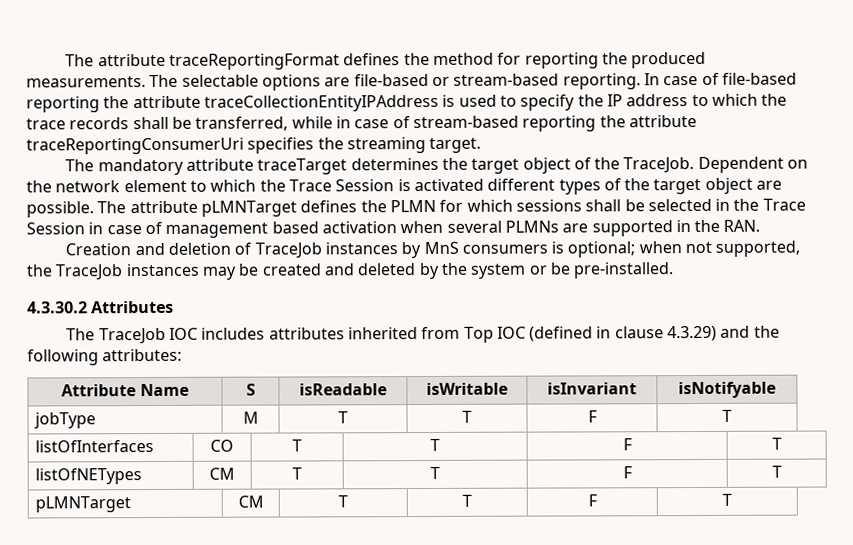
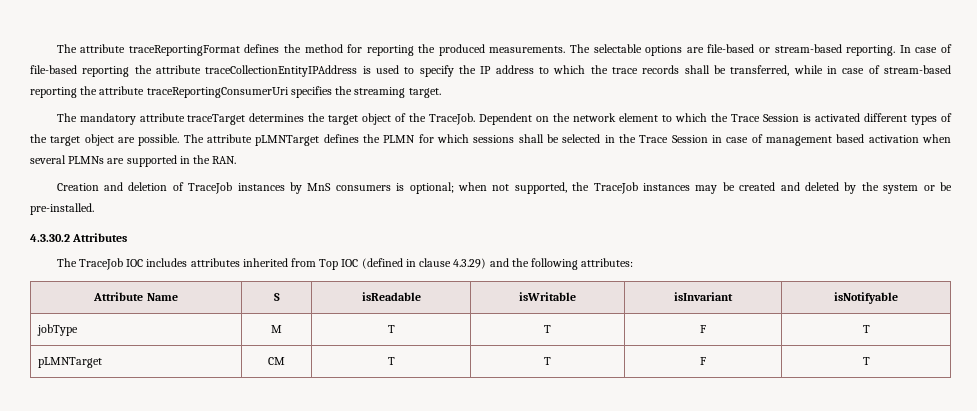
[34,440,154,453] [210,439,235,452] [292,439,302,452] [430,438,440,451] [622,438,632,451] [771,437,782,450] [34,468,142,485] [209,467,236,480] [292,467,302,480] [430,466,440,479] [622,466,632,479] [771,465,782,478] // listOfInterfaces | CO | T | T | F | T // listOfNETypes | CM | T | T | F | T -> (870, 329) none

